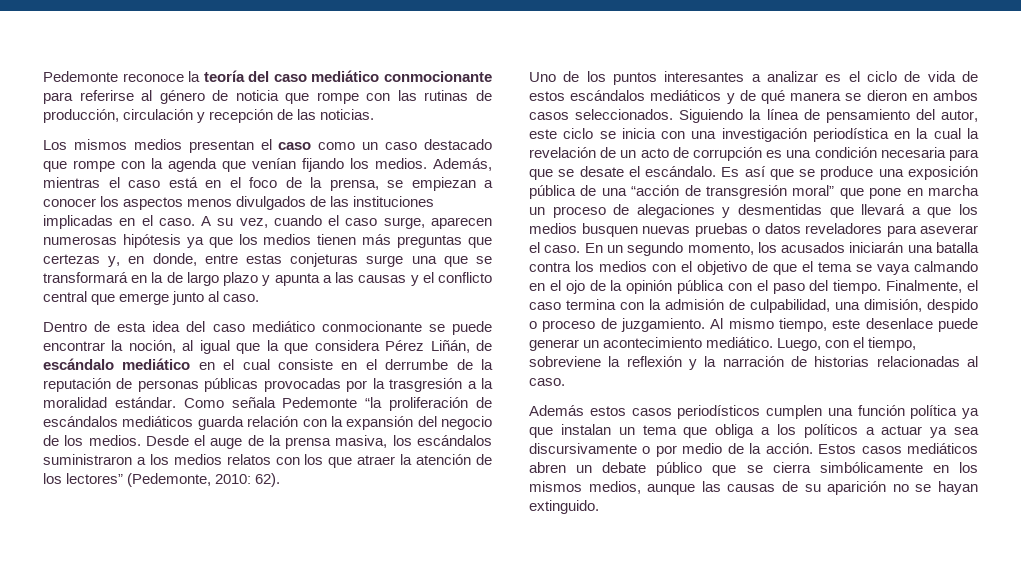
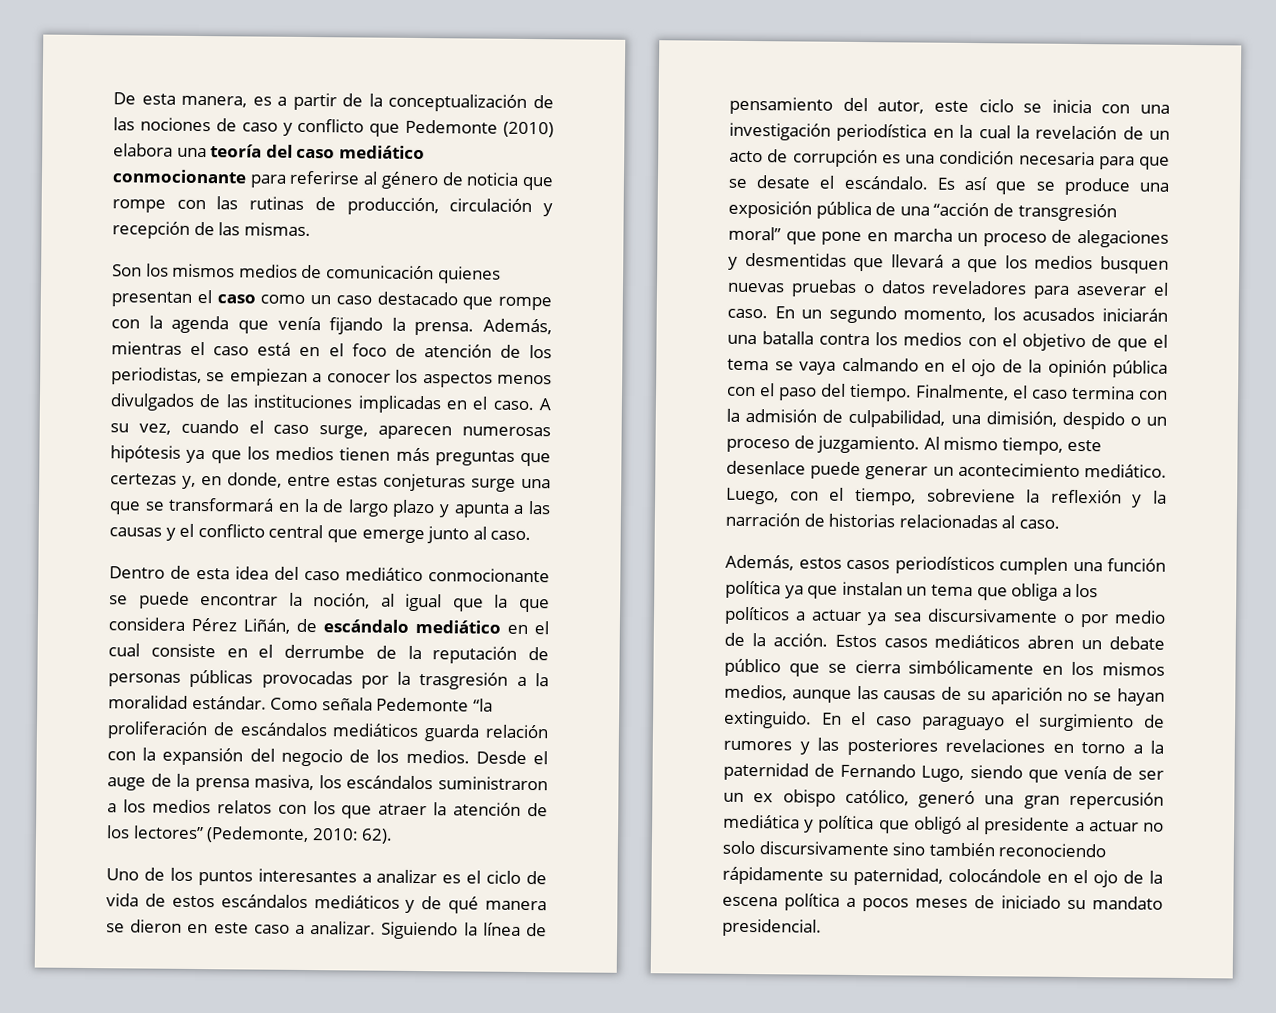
[43,71,201,82] Pedemonte reconoce la -> [113,92,554,112] [113,117,554,138] [113,143,207,158] De esta manera, es a partir de la conceptualización de las nociones de caso y conflicto que Pedemonte (2010) elabora una
[320,109,375,120] [43,139,182,150] noticias. // Los mismos medios -> [243,222,311,237] [112,263,501,284] mismas. // Son los mismos medios de comunicación quienes
[252,158,427,172] venían fijando los medios. -> [277,316,475,336] venía fijando la prensa.
[310,177,379,191] la prensa, -> [423,344,552,359] [111,367,202,386] atención de los periodistas,
[933,90,978,101] [529,109,674,120] ambos casos seleccionados. -> [213,921,377,935] este caso a analizar.
(537, 325) none -> [1146,416,1167,426] un
[529,405,584,416] Además -> [725,554,794,571] Además,
(599, 507) none -> [821,711,1165,732] [723,737,1164,756] [723,762,1164,783] [723,789,1164,810] [723,814,1164,835] [722,840,1107,858] [722,866,1163,888] [722,893,1163,912] [722,918,822,937] En el caso paraguayo el surgimiento de rumores y las posteriores revelaciones en torno a la paternidad de Fernando Lugo, siendo que venía de ser un ex obispo católico, generó una gran repercusión mediática y política que obligó al presidente a actuar no solo discursivamente sino también reconociendo rápidamente su paternidad, colocándole en el ojo de la escena política a pocos meses de iniciado su mandato presidencial.

